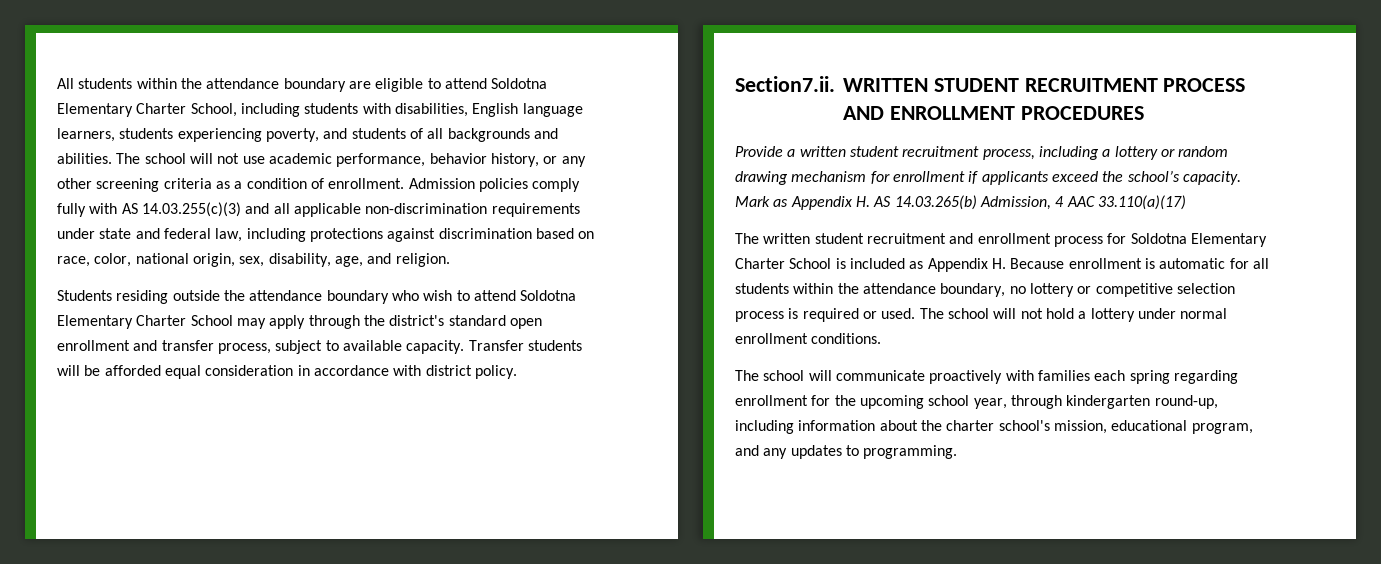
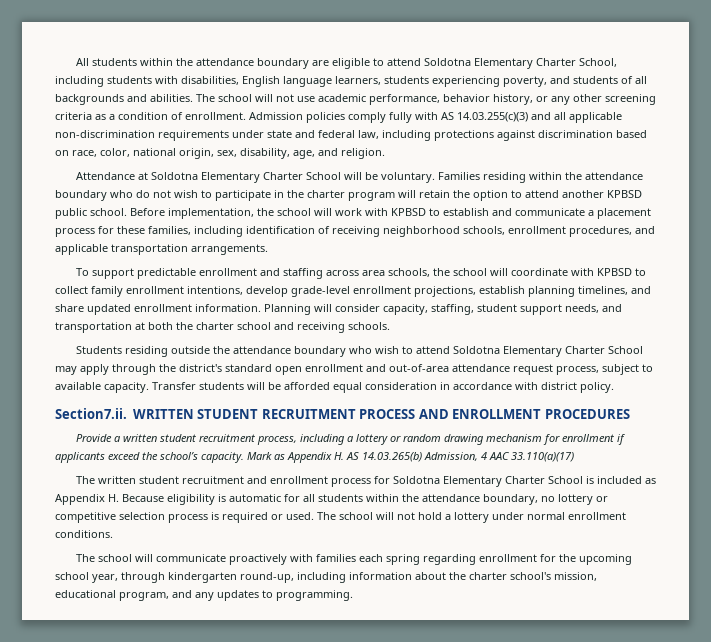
(450, 260) none -> [75,172,643,183] [55,190,642,201] [55,208,651,219] [55,226,655,237] [55,244,268,255] [75,268,646,279] [55,286,651,297] [55,304,622,315] [55,322,390,333] // Attendance at Soldotna Elementary Charter School will be voluntary. Families residing within the attendance boundary who do not wish to participate in the charter program will retain the option to attend another KPBSD public school. Before implementation, the school will work with KPBSD to establish and communicate a placement process for these families, including identification of receiving neighborhood schools, enrollment procedures, and applicable transportation arrangements. // To support predictable enrollment and staffing across area schools, the school will coordinate with KPBSD to collect family enrollment intentions, develop grade-level enrollment projections, establish planning timelines, and share updated enrollment information. Planning will consider capacity, staffing, student support needs, and transportation at both the charter school and receiving schools.
[161,340,214,351] transfer -> [389,364,553,375] out-of-area attendance request
[1068,258,1142,269] enrollment -> [167,494,215,505] eligibility

